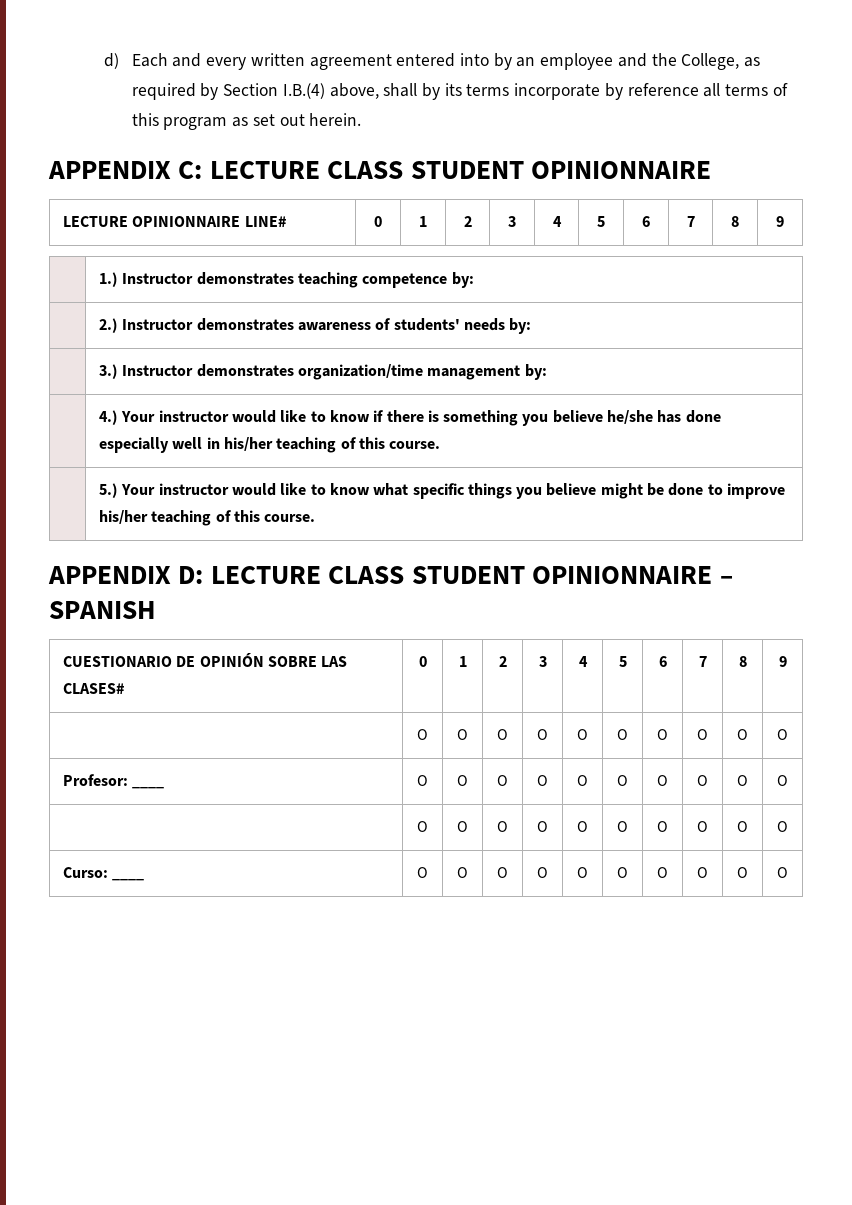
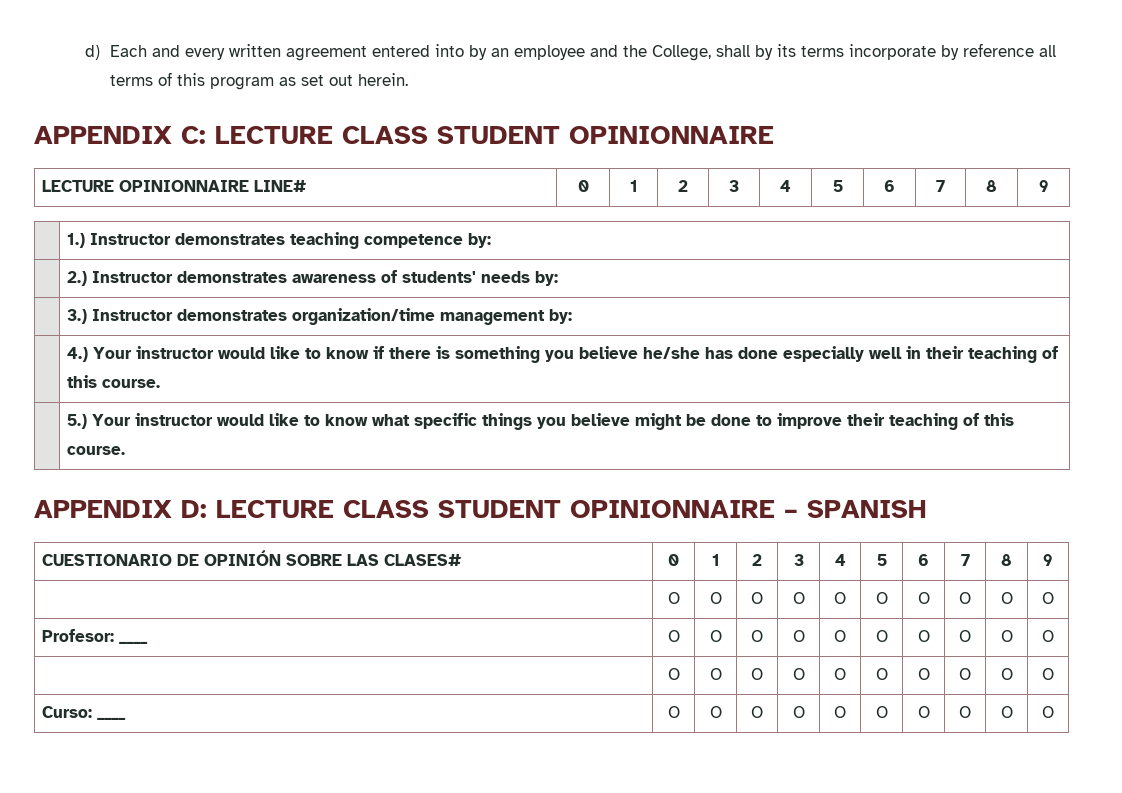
[744,57,761,67] [131,83,379,100] as required by Section I.B.(4) above, -> (712, 53) none
[223,437,273,451] his/her -> [926,346,965,359] their
[98,510,148,524] his/her -> [847,413,886,426] their

